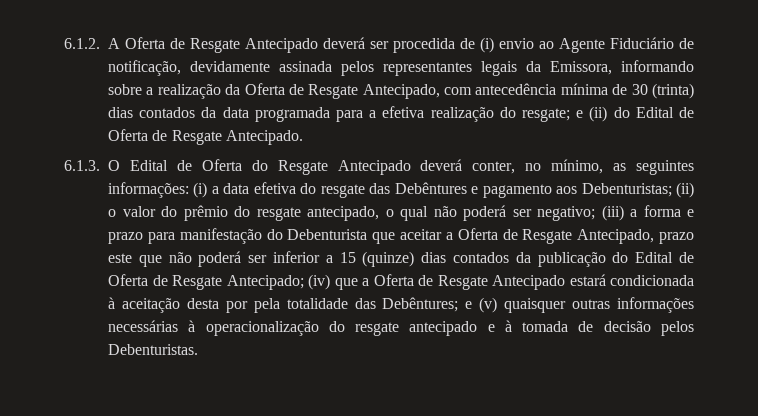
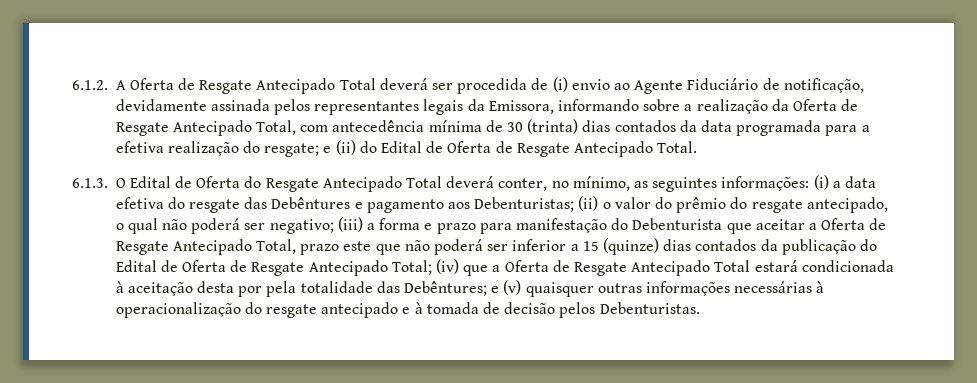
(318, 45) none -> [339,78,376,90] Total
[362,84,440,99] Antecipado, -> [172,120,297,136] Antecipado Total,
[225,130,303,145] Antecipado. -> [573,141,698,157] Antecipado Total.
(411, 167) none -> [406,176,443,188] Total
[577,229,655,244] Antecipado, -> [172,239,297,255] Antecipado Total,
[226,275,304,290] Antecipado; -> [308,260,432,276] Antecipado Total;
(565, 282) none -> [714,260,751,272] Total

